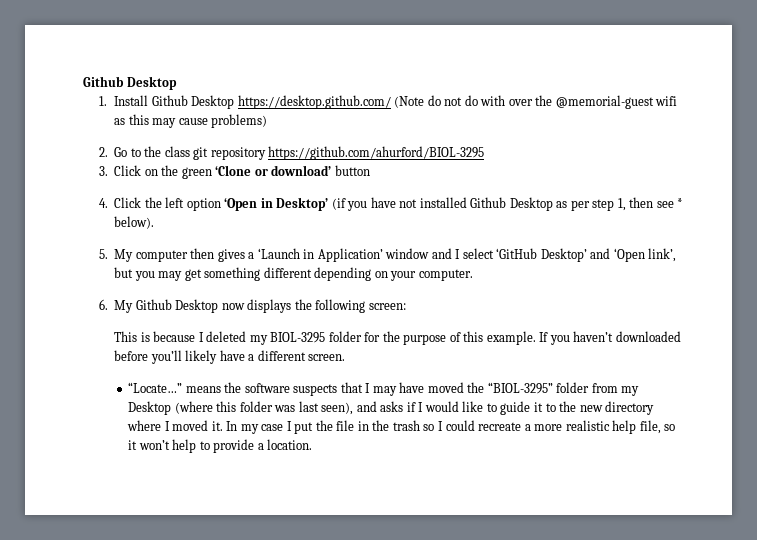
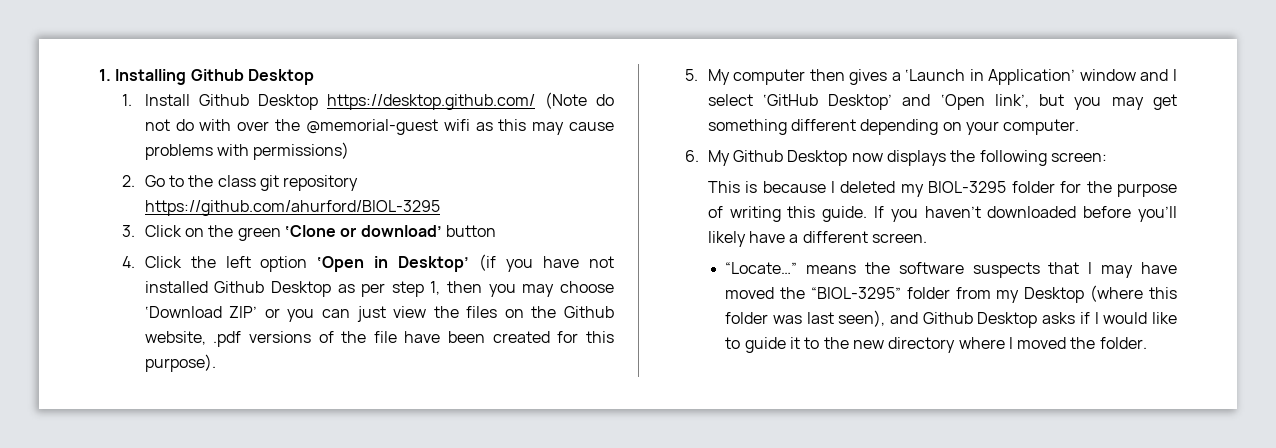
(83, 81) none -> [99,69,187,85] 1. Installing
[211,114,268,128] problems) -> [144,142,350,160] problems with permissions)
[656,198,684,208] [114,216,155,229] see * below). -> [488,281,614,297] [144,306,615,322] [144,331,614,347] [144,354,216,372] you may choose ‘Download ZIP’ or you can just view the files on the Github website, .pdf versions of the file have been created for this purpose).
[463,331,536,345] this example. -> [729,206,868,222] writing this guide.
(377, 406) none -> [922,312,1038,328] Github Desktop
[211,420,676,434] [128,439,313,453] it. In my case I put the file in the trash so I could recreate a more realistic help file, so it won’t help to provide a location. -> [1070,337,1147,349] the folder.

